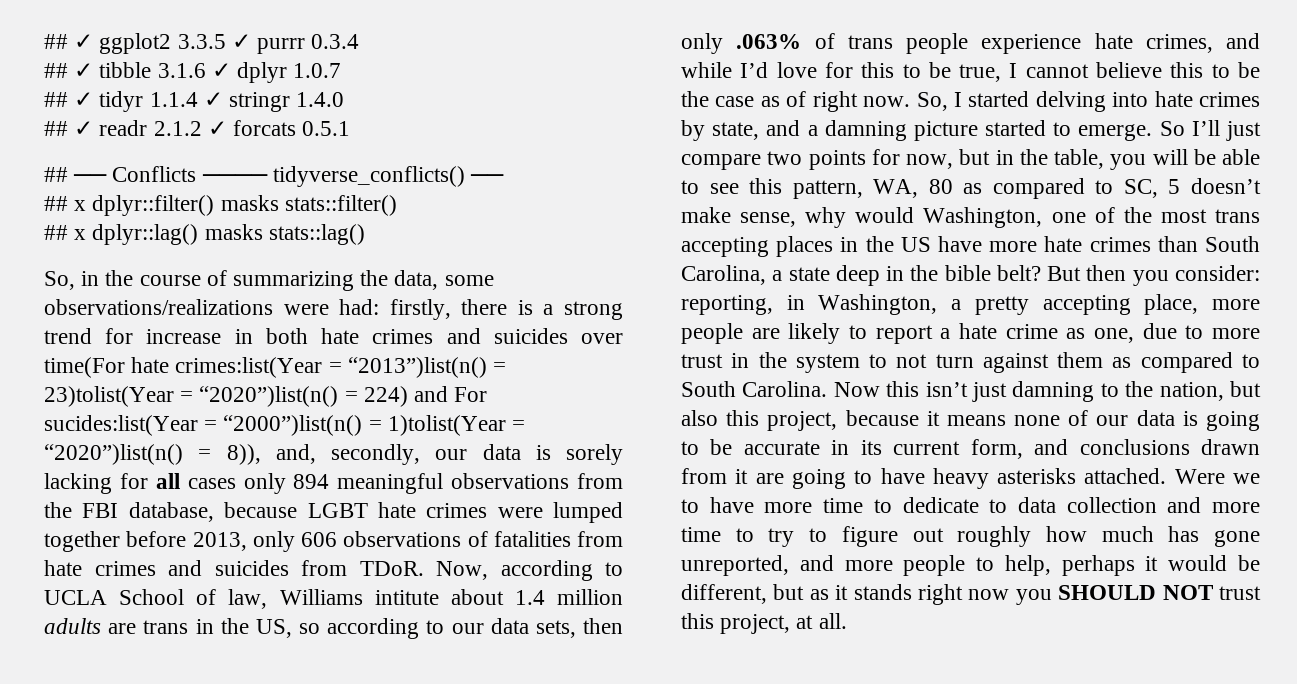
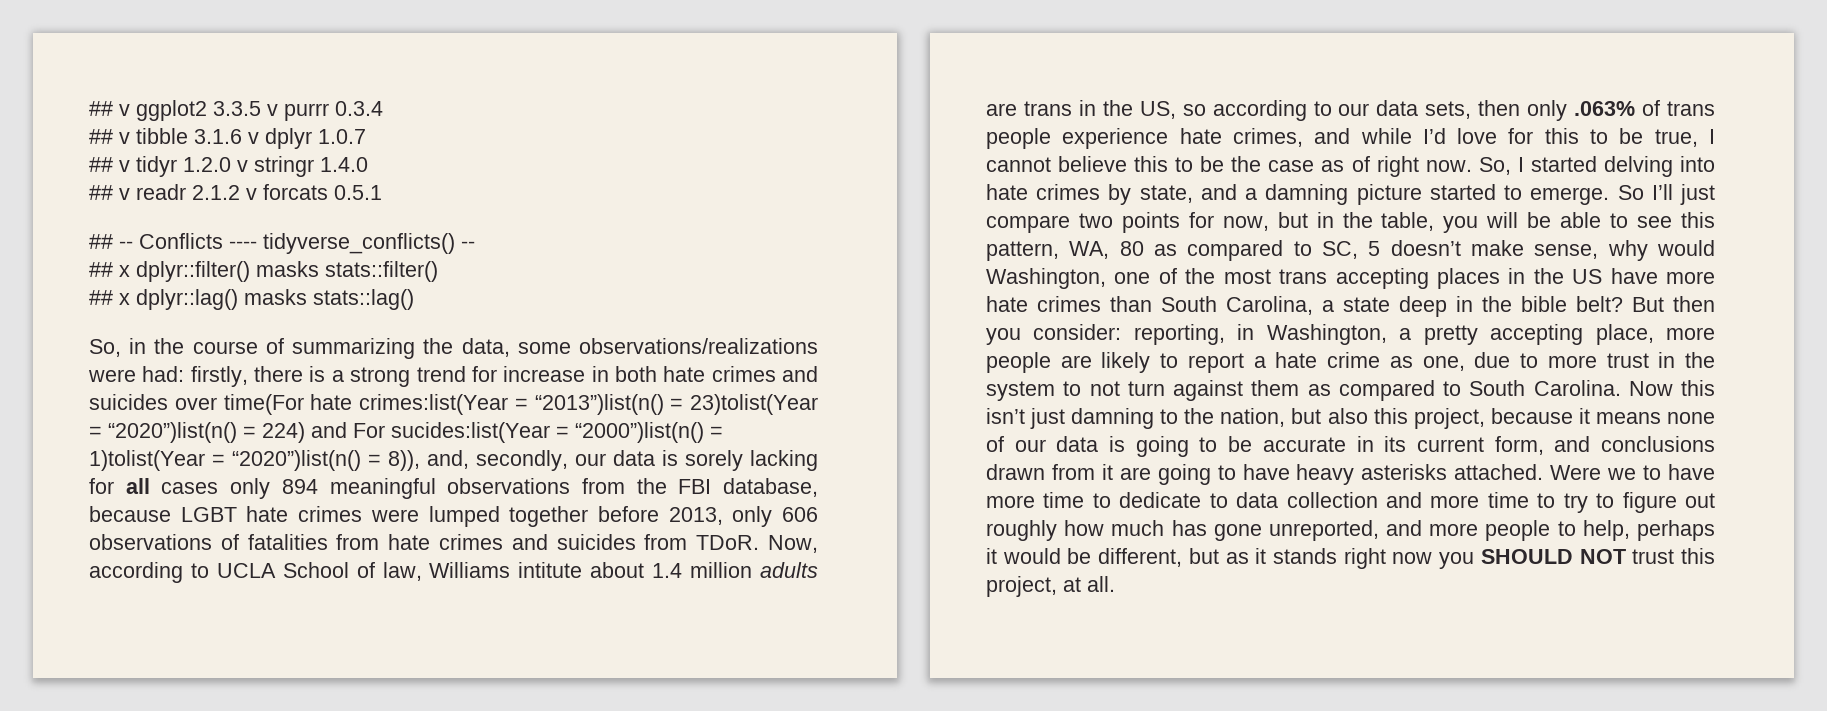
[44,34,94,49] ## ✓ -> [89,101,130,116] ## v
[231,34,251,49] ✓ -> [267,104,278,116] v
[74,63,94,78] ✓ -> [119,132,130,144] v
[211,63,231,78] ✓ -> [248,132,259,144] v
[74,91,223,112] ✓ tidyr 1.1.4 ✓ -> [119,156,248,177] v tidyr 1.2.0 v
[74,121,94,136] ✓ -> [119,188,130,200] v
[207,121,227,136] ✓ -> [246,188,257,200] v
[73,166,505,187] ── Conflicts ──── tidyverse_conflicts() ── -> [119,233,475,254] -- Conflicts ---- tidyverse_conflicts() --

